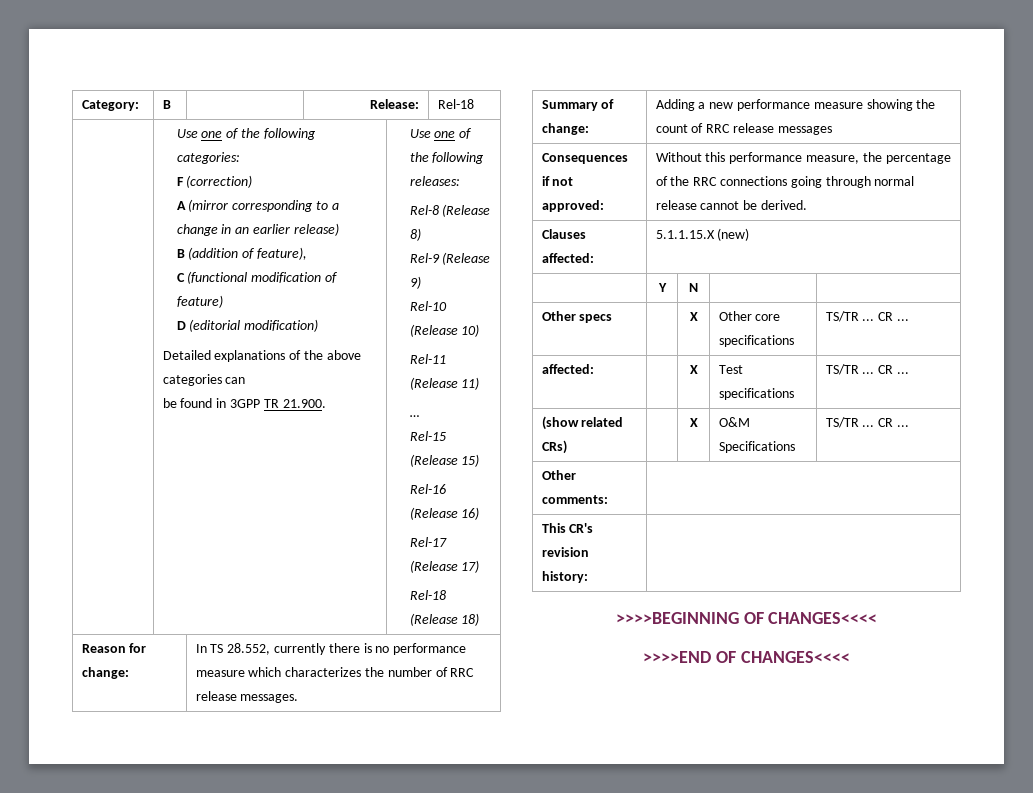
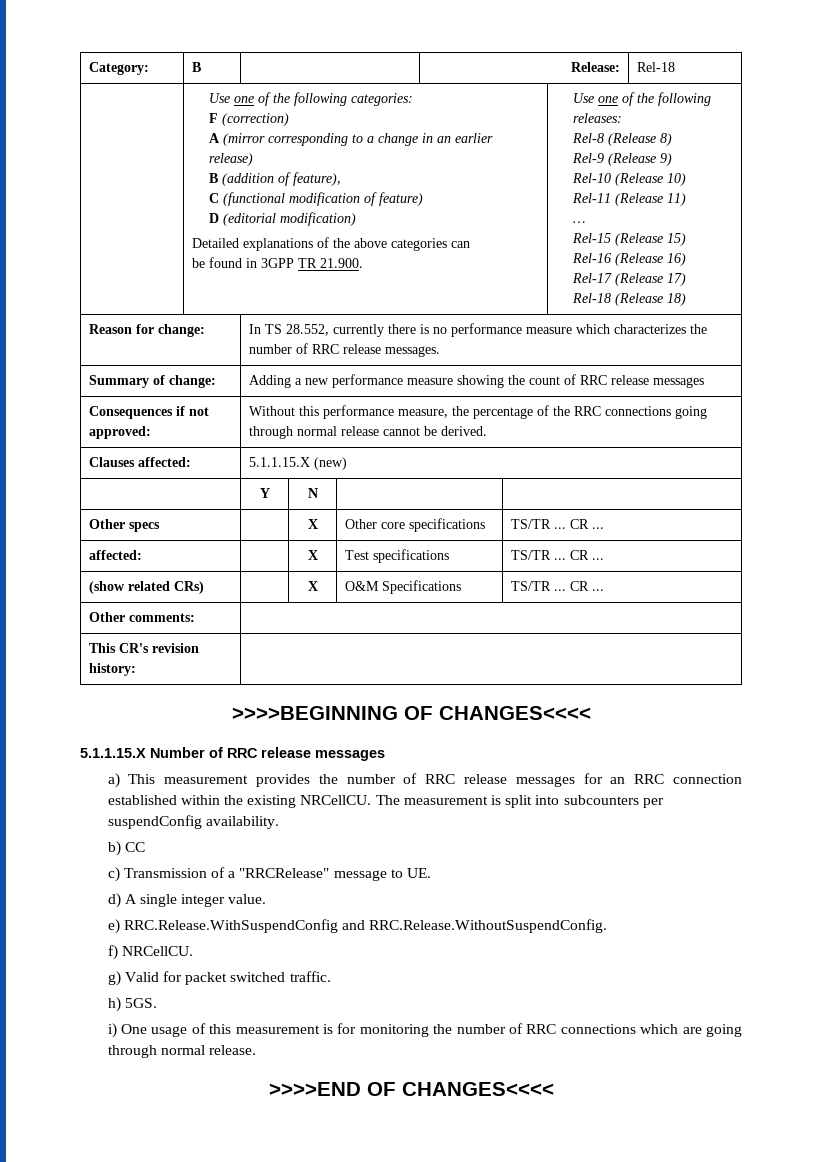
(878, 618) none -> [80,747,385,761] [107,773,742,788] [107,795,664,808] [107,815,279,829] [107,841,145,856] [107,867,431,882] [107,893,267,908] [107,919,608,934] [107,945,193,960] [107,971,331,986] [107,997,157,1012] [107,1023,742,1038] [107,1045,257,1058] // 5.1.1.15.X Number of RRC release messages // a) This measurement provides the number of RRC release messages for an RRC connection established within the existing NRCellCU. The measurement is split into subcounters per suspendConfig availability. // b) CC // c) Transmission of a "RRCRelease" message to UE. // d) A single integer value. // e) RRC.Release.WithSuspendConfig and RRC.Release.WithoutSuspendConfig. // f) NRCellCU. // g) Valid for packet switched traffic. // h) 5GS. // i) One usage of this measurement is for monitoring the number of RRC connections which are going through normal release.

